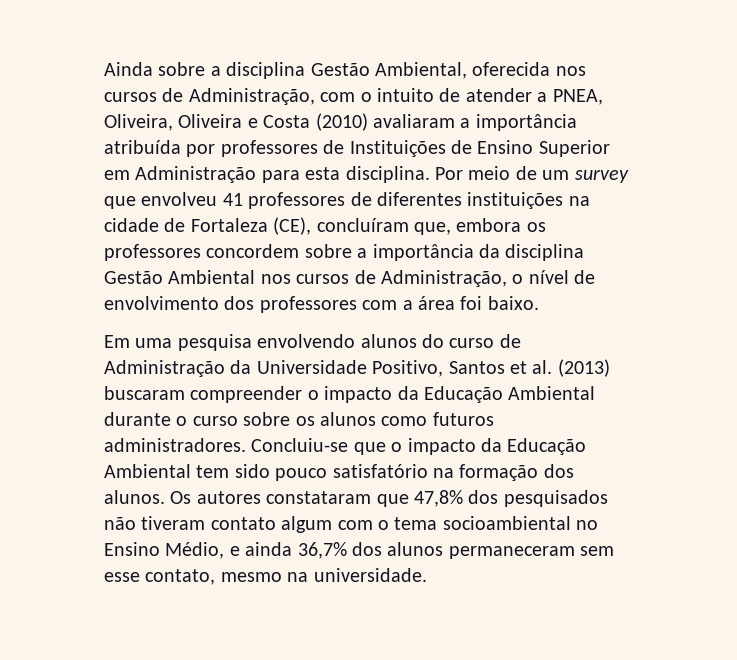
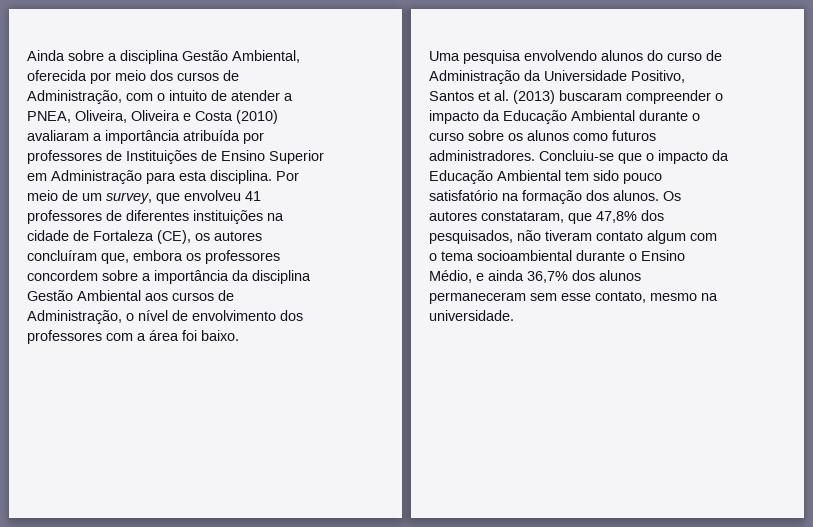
[555,66,586,76] nos -> [90,70,173,84] por meio dos
[574,170,629,183] survey -> [106,192,152,204] survey,
(312, 226) none -> [195,231,262,241] os autores
[260,274,291,284] nos -> [145,293,168,301] aos
[104,335,173,348] Em uma -> [429,51,460,61] Uma
[266,491,372,504] constataram -> [481,211,564,223] constataram,
[503,490,608,507] pesquisados -> [429,230,513,244] pesquisados,
[576,520,599,530] no -> [576,250,637,261] durante o

